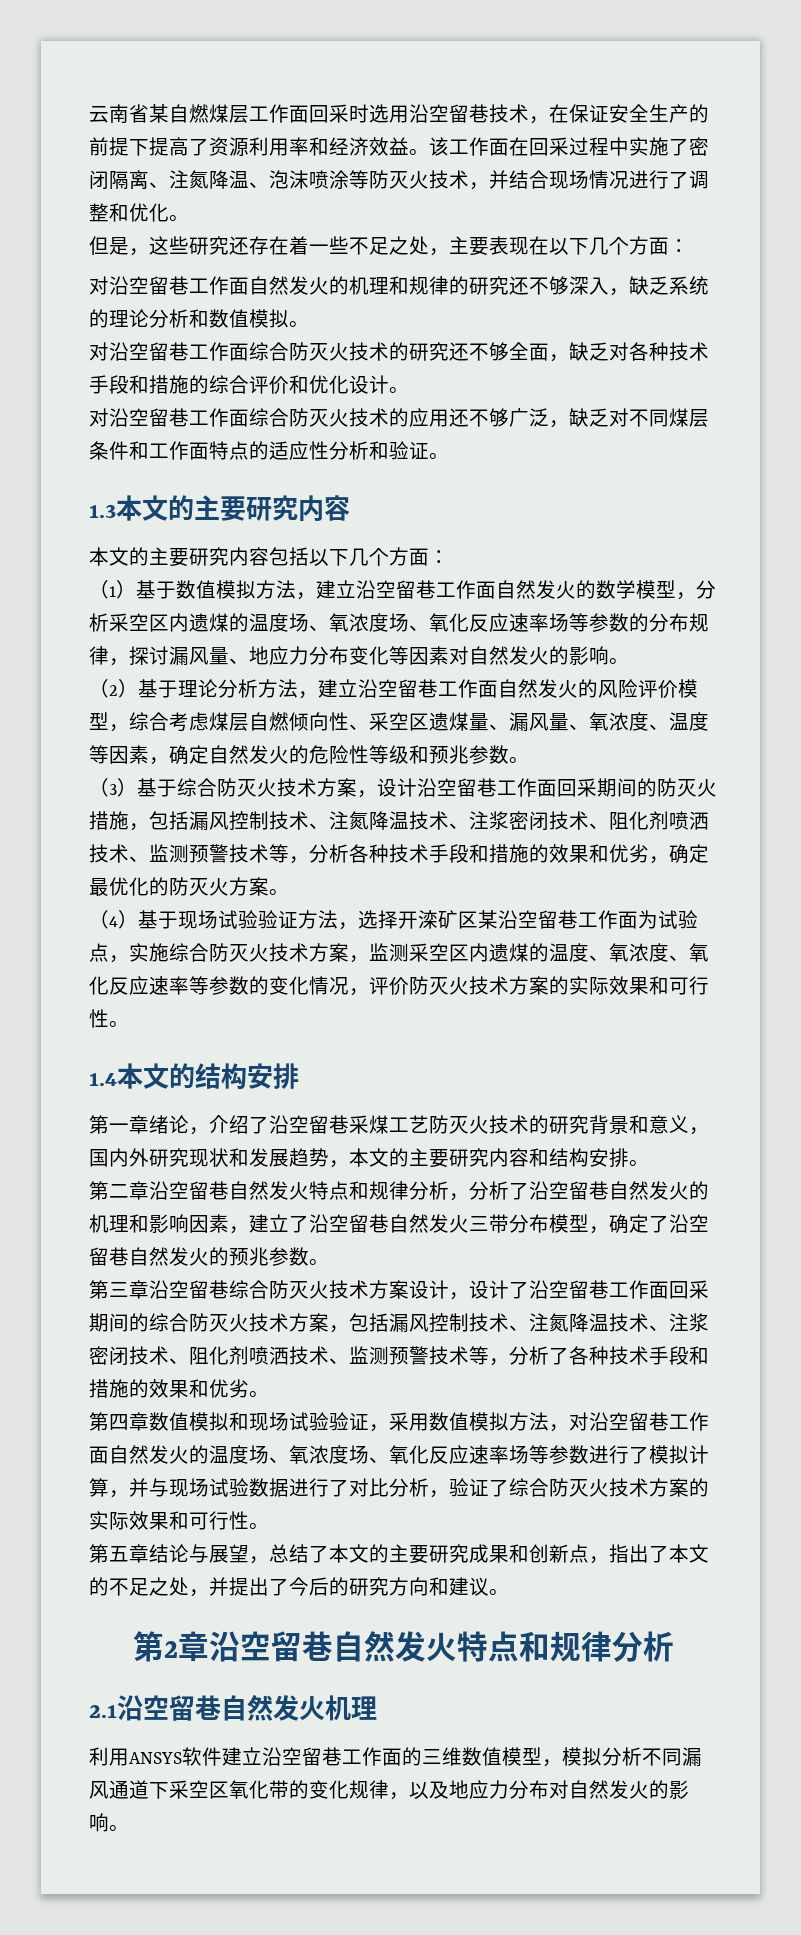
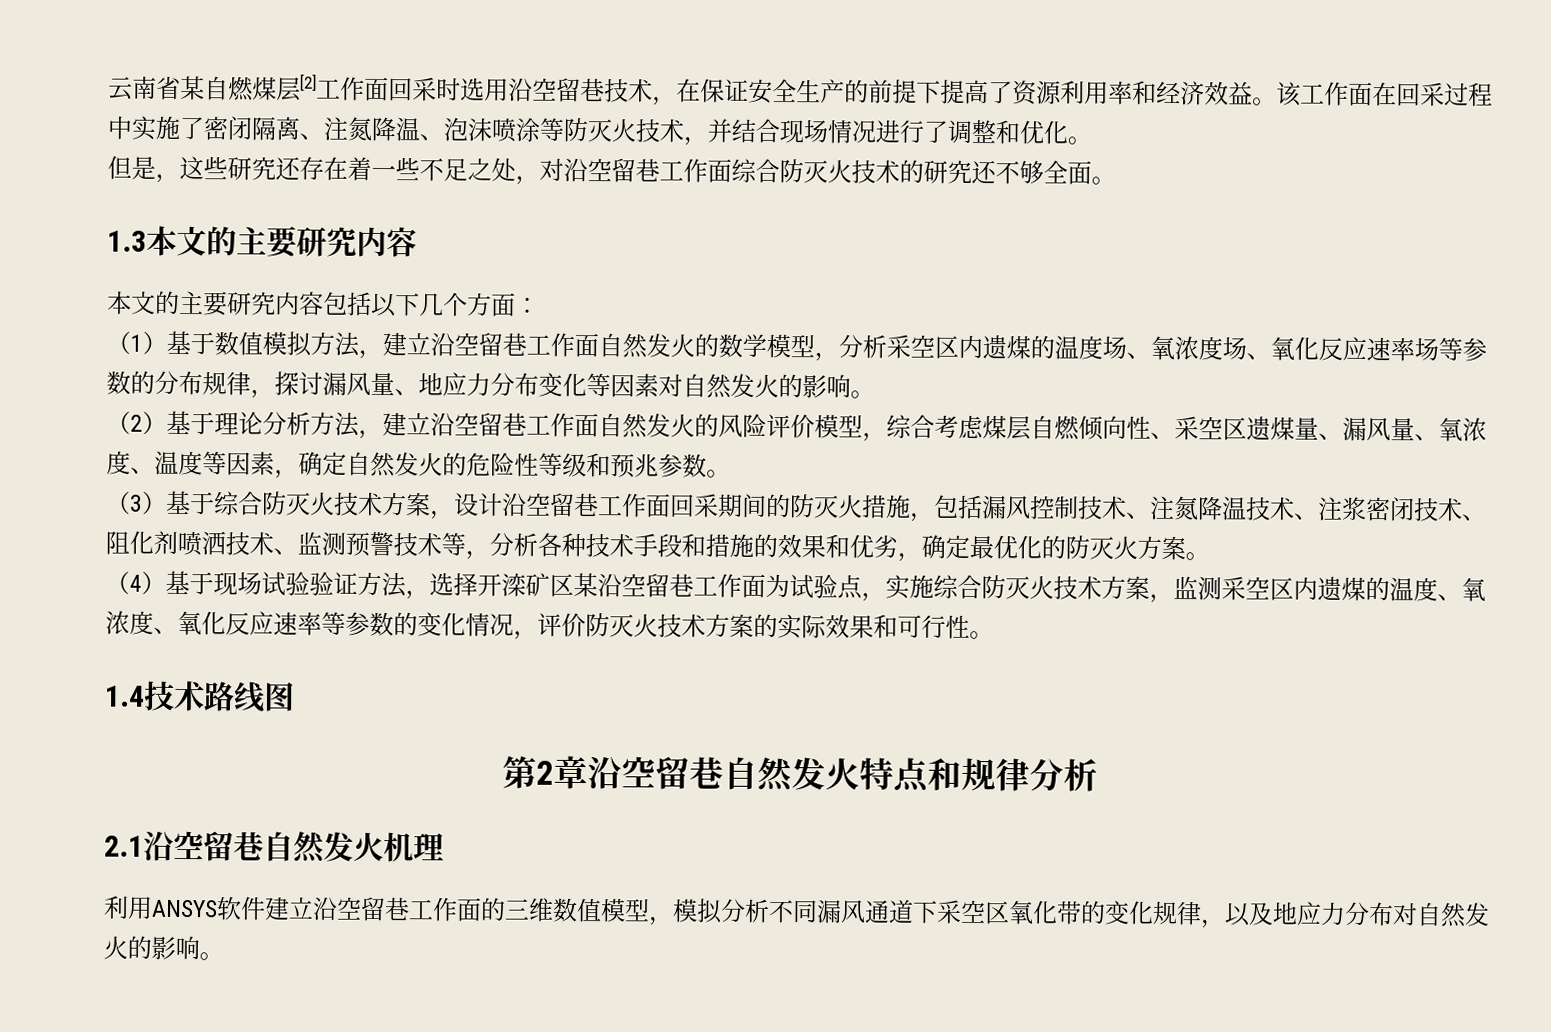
(249, 114) none -> [300,73,317,92] [2]
[449,236,689,256] [89,276,709,296] [89,309,309,328] 主要表现在以下几个方面： // 对沿空留巷工作面自然发火的机理和规律的研究还不够深入，缺乏系统的理论分析和数值模拟。 // -> (540, 180) none
[549,342,709,362] [89,375,409,394] [89,408,709,428] [89,441,429,460] ，缺乏对各种技术手段和措施的综合评价和优化设计。 // 对沿空留巷工作面综合防灭火技术的应用还不够广泛，缺乏对不同煤层条件和工作面特点的适应性分析和验证 -> (1092, 172) none
[117,1063,299,1089] [89,1115,709,1135] [89,1148,649,1168] [89,1181,709,1201] [89,1214,709,1234] [89,1247,329,1266] [89,1280,709,1300] [89,1313,709,1333] [89,1346,709,1366] [89,1379,269,1398] [89,1412,709,1432] [89,1445,709,1464] [89,1478,709,1498] [89,1511,269,1530] [89,1544,709,1564] [89,1577,509,1597] 本文的结构安排 // 第一章绪论，介绍了沿空留巷采煤工艺防灭火技术的研究背景和意义，国内外研究现状和发展趋势，本文的主要研究内容和结构安排。 // 第二章沿空留巷自然发火特点和规律分析，分析了沿空留巷自然发火的机理和影响因素，建立了沿空留巷自然发火三带分布模型，确定了沿空留巷自然发火的预兆参数。 // 第三章沿空留巷综合防灭火技术方案设计，设计了沿空留巷工作面回采期间的综合防灭火技术方案，包括漏风控制技术、注氮降温技术、注浆密闭技术、阻化剂喷洒技术、监测预警技术等，分析了各种技术手段和措施的效果和优劣。 // 第四章数值模拟和现场试验验证，采用数值模拟方法，对沿空留巷工作面自然发火的温度场、氧浓度场、氧化反应速率场等参数进行了模拟计算，并与现场试验数据进行了对比分析，验证了综合防灭火技术方案的实际效果和可行性。 // 第五章结论与展望，总结了本文的主要研究成果和创新点，指出了本文的不足之处，并提出了今后的研究方向和建议。 -> [144,680,295,713] 技术路线图

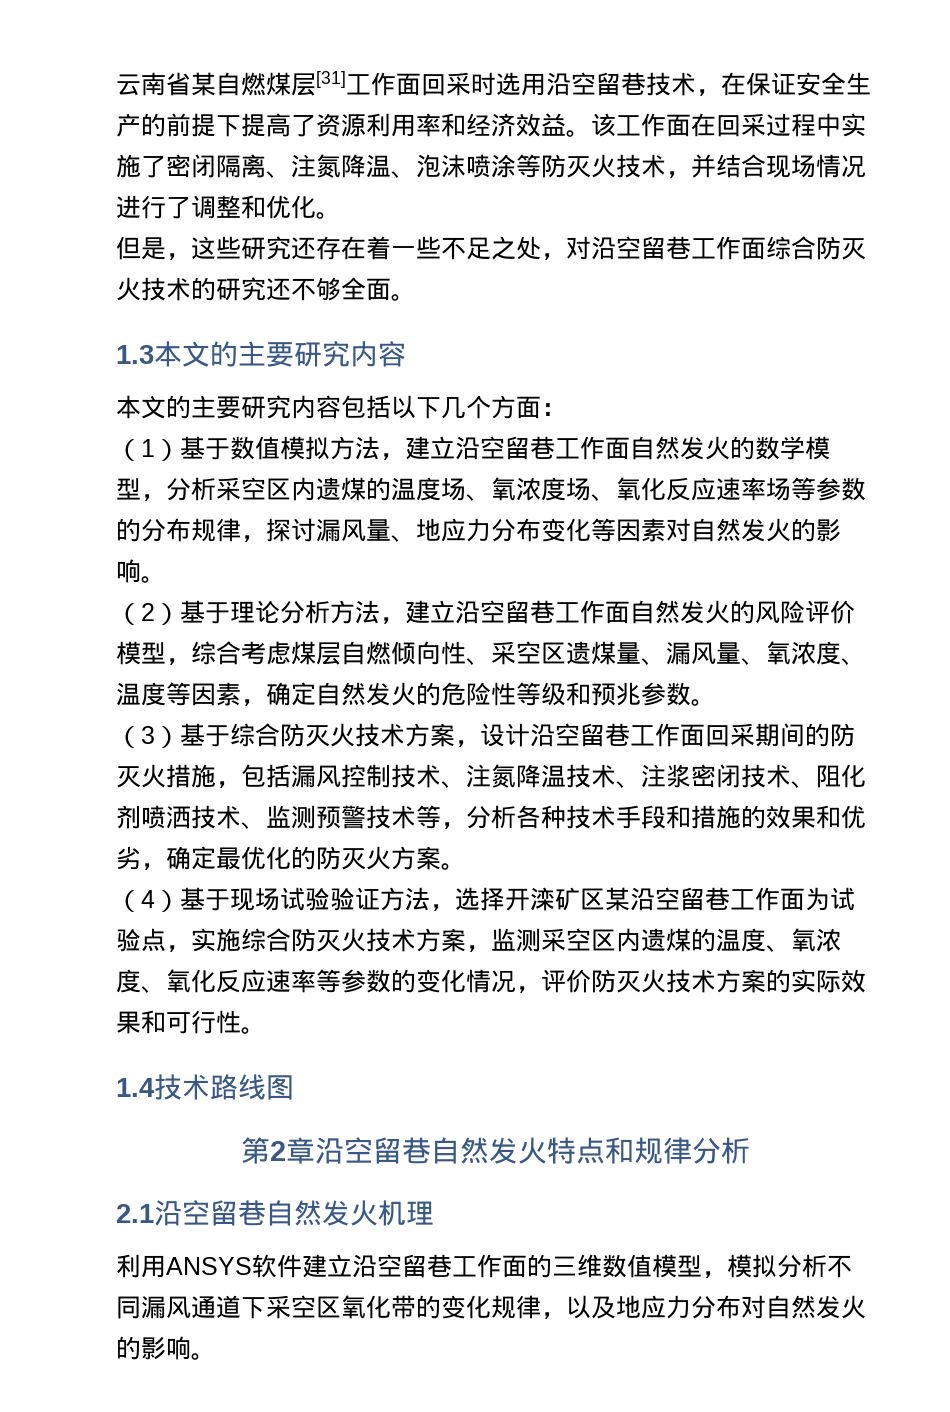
[300,73,317,92] [2] -> [316,71,346,88] [31]

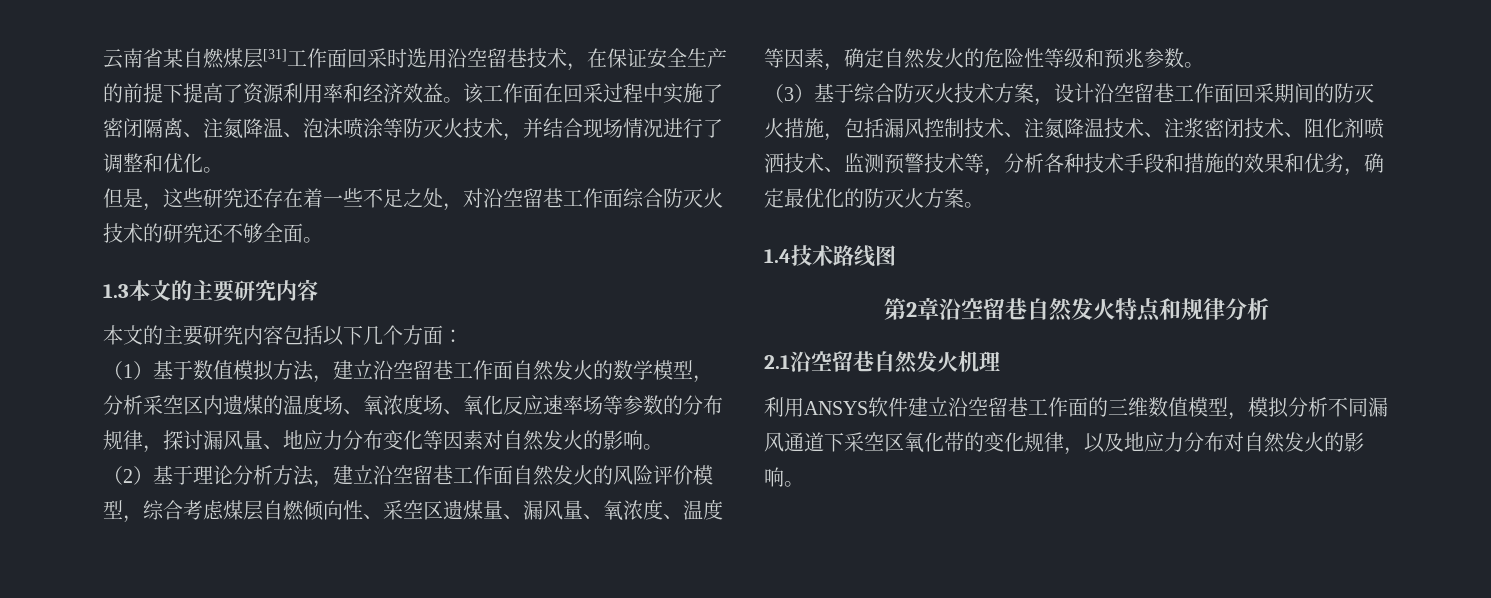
[116,887,855,912] [116,928,841,953] [116,969,866,994] [116,1010,266,1034] // （4）基于现场试验验证方法，选择开滦矿区某沿空留巷工作面为试验点，实施综合防灭火技术方案，监测采空区内遗煤的温度、氧浓度、氧化反应速率等参数的变化情况，评价防灭火技术方案的实际效果和可行性。 -> (984, 205) none

